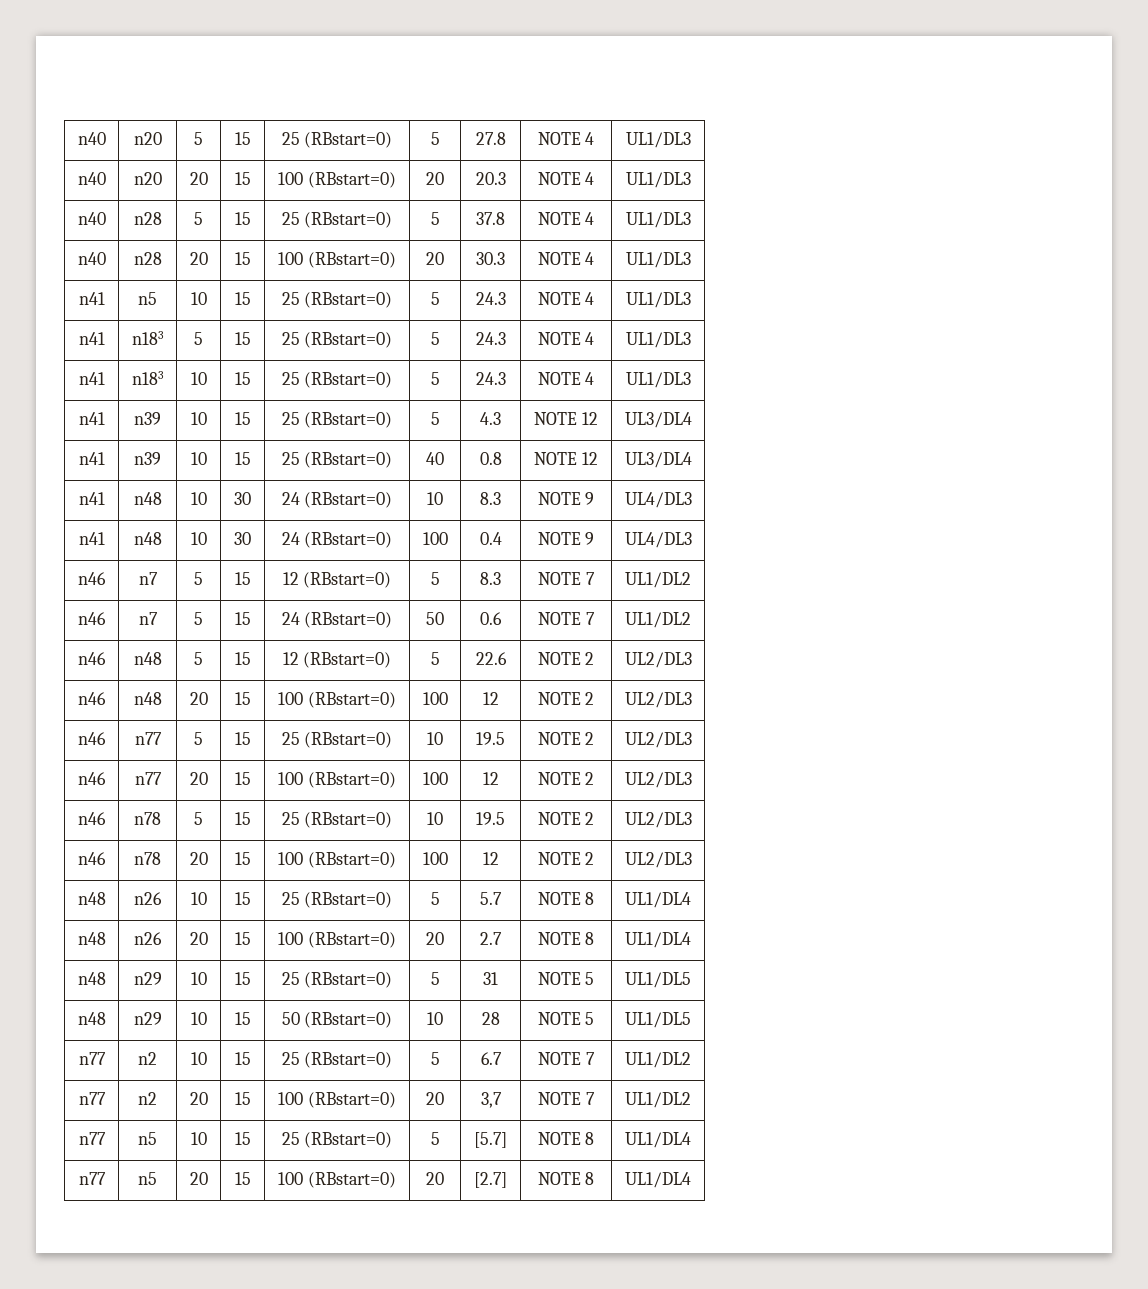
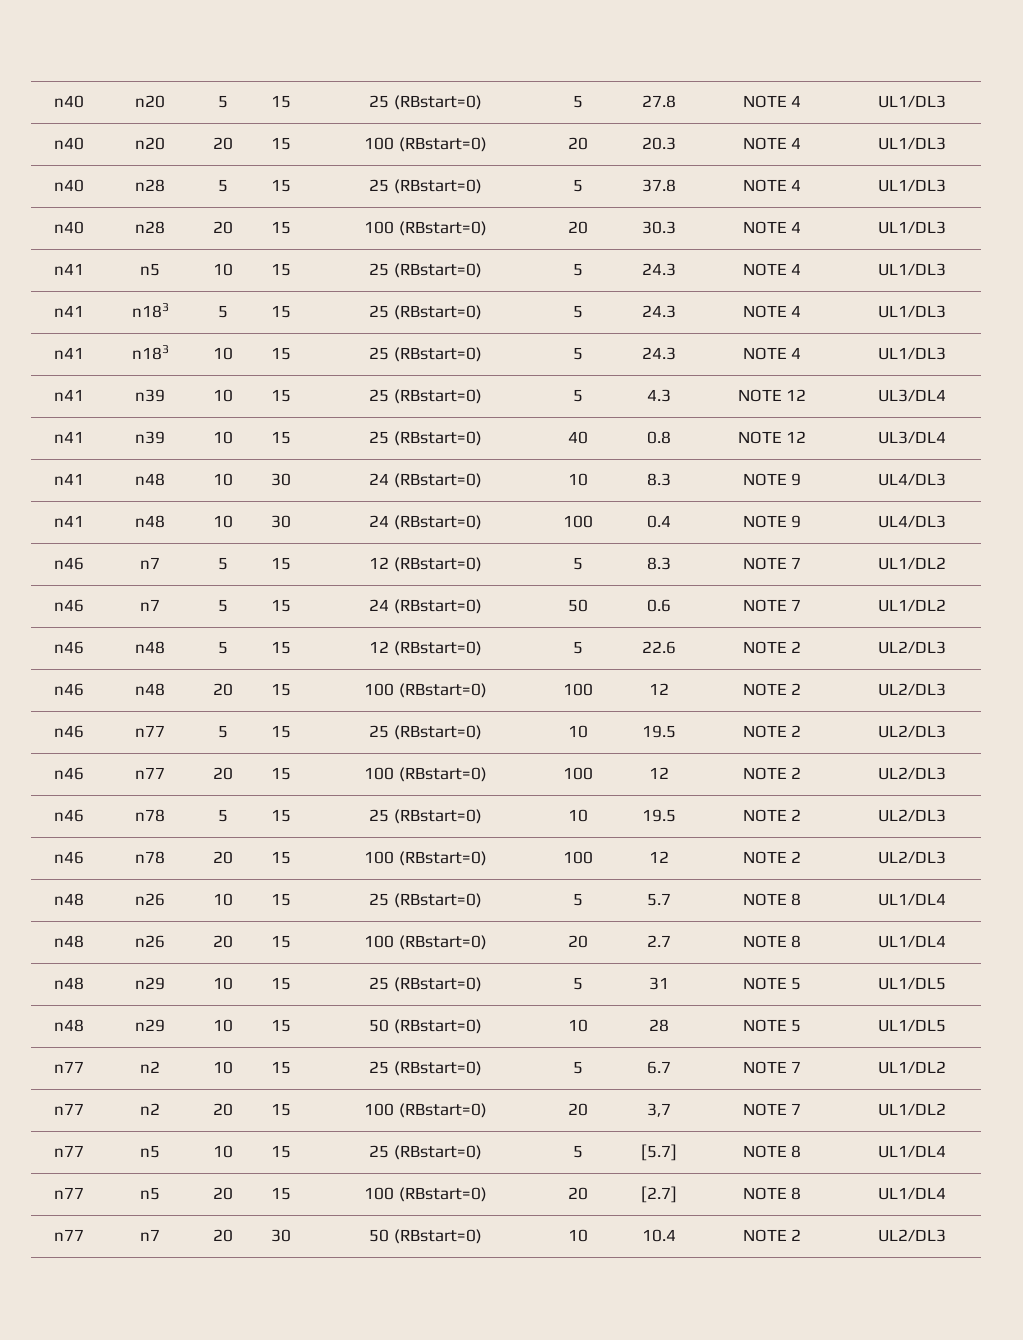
(691, 1180) none -> [54,1229,84,1241] [140,1229,160,1241] [212,1229,233,1242] [271,1229,291,1242] [369,1229,482,1244] [568,1229,588,1242] [641,1229,676,1242] [742,1229,802,1242] [877,1229,946,1242] // n77 | n7 | 20 | 30 | 50 (RBstart=0) | 10 | 10.4 | NOTE 2 | UL2/DL3

